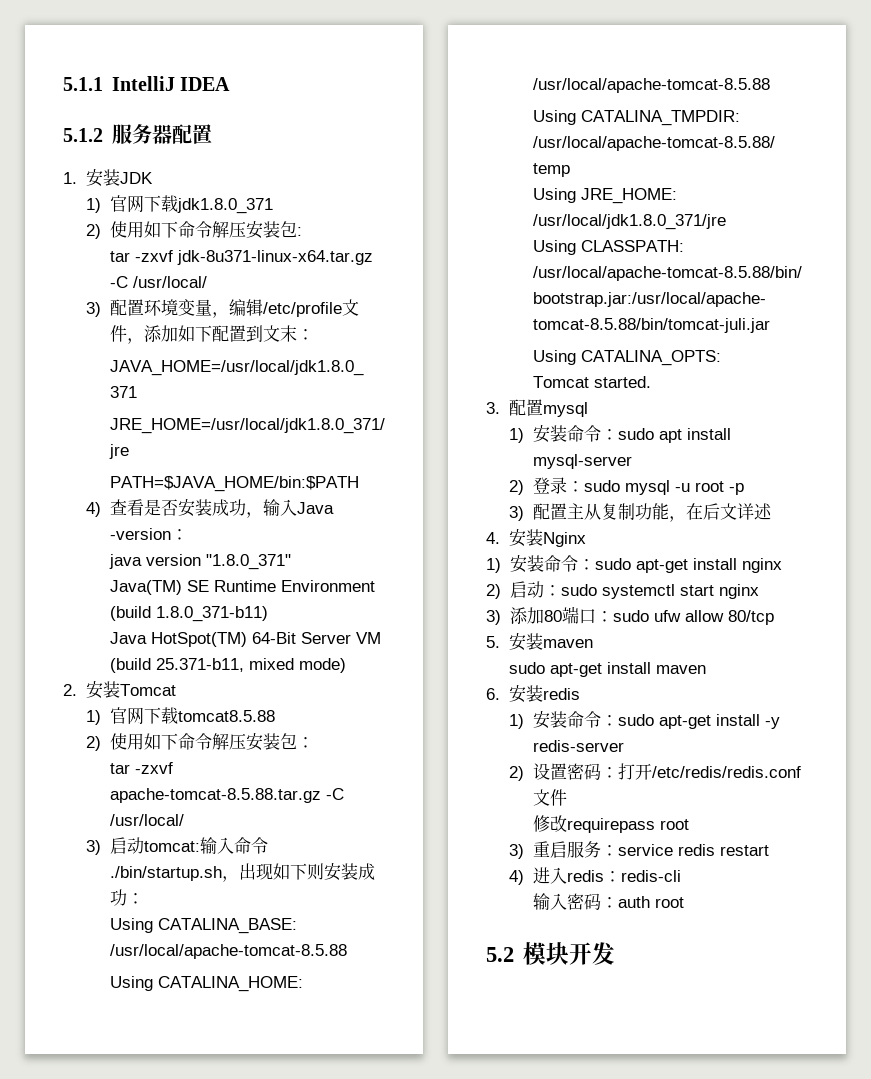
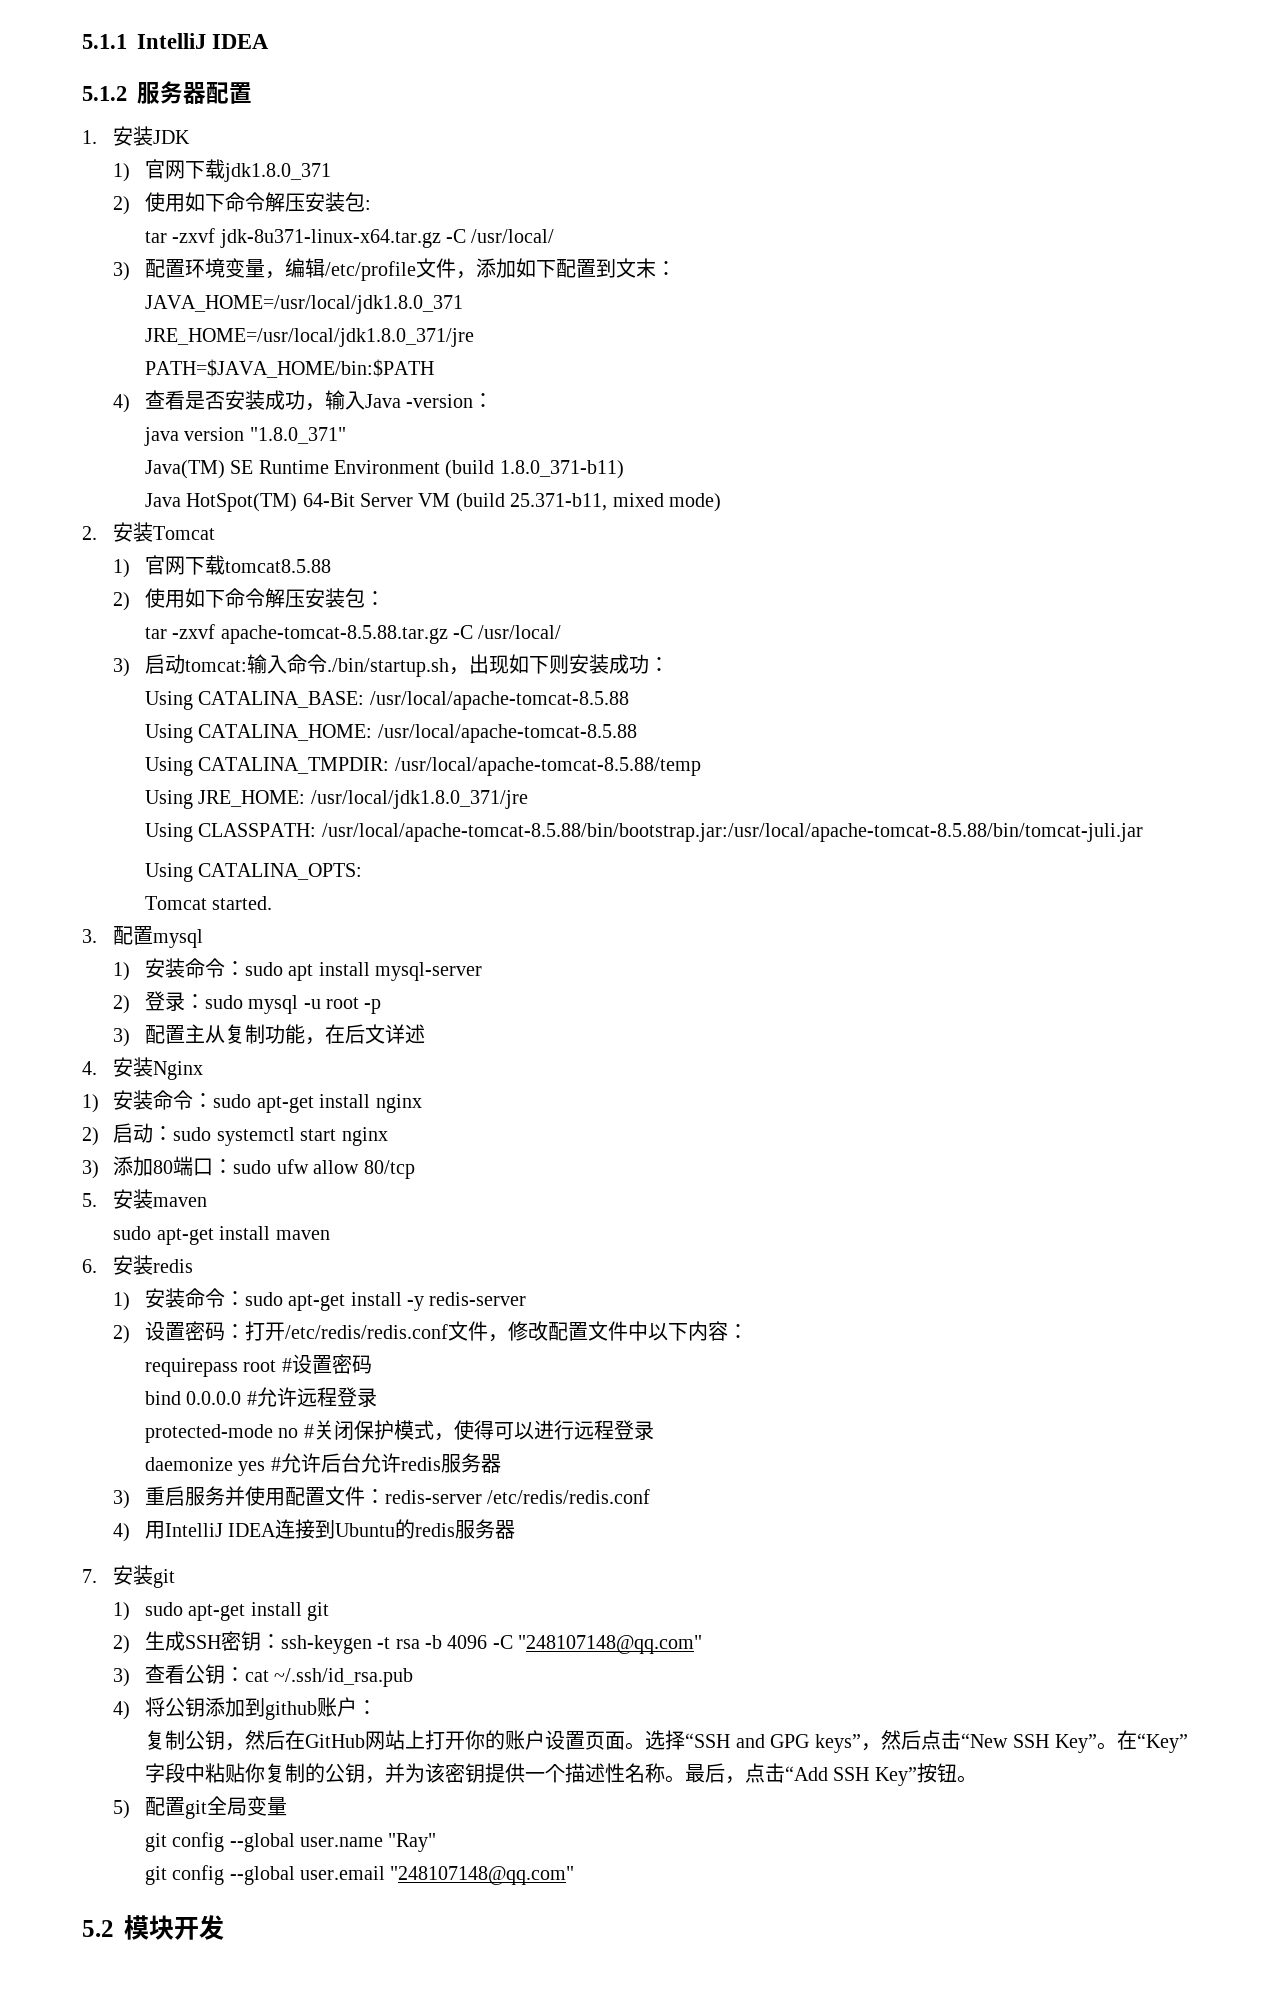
[532,815,689,833] [509,841,769,859] [509,867,681,885] [532,893,684,910] // 修改requirepass root // 3)重启服务：service redis restart // 4)进入redis：redis-cli // 输入密码：auth root -> [487,1321,748,1342] [144,1354,372,1377] [144,1387,377,1407] [144,1420,654,1443] [144,1453,501,1476] [113,1486,651,1509] [113,1519,516,1542] [82,1565,176,1588] [113,1602,329,1621] [113,1631,703,1654] [113,1664,414,1687] [113,1697,377,1720] [144,1730,1189,1753] [144,1763,977,1786] [113,1796,287,1819] [144,1832,437,1852] [144,1865,575,1885] ，修改配置文件中以下内容： // requirepass root #设置密码 // bind 0.0.0.0 #允许远程登录 // protected-mode no #关闭保护模式，使得可以进行远程登录 // daemonize yes #允许后台允许redis服务器 // 3)重启服务并使用配置文件：redis-server /etc/redis/redis.conf // 4)用IntelliJ IDEA连接到Ubuntu的redis服务器 // 7.安装git // 1) sudo apt-get install git // 2)生成SSH密钥：ssh-keygen -t rsa -b 4096 -C "248107148@qq.com" // 3)查看公钥：cat ~/.ssh/id_rsa.pub // 4)将公钥添加到github账户： // 复制公钥，然后在GitHub网站上打开你的账户设置页面。选择“SSH and GPG keys”，然后点击“New SSH Key”。在“Key”字段中粘贴你复制的公钥，并为该密钥提供一个描述性名称。最后，点击“Add SSH Key”按钮。 // 5)配置git全局变量 // git config --global user.name "Ray" // git config --global user.email "248107148@qq.com"

